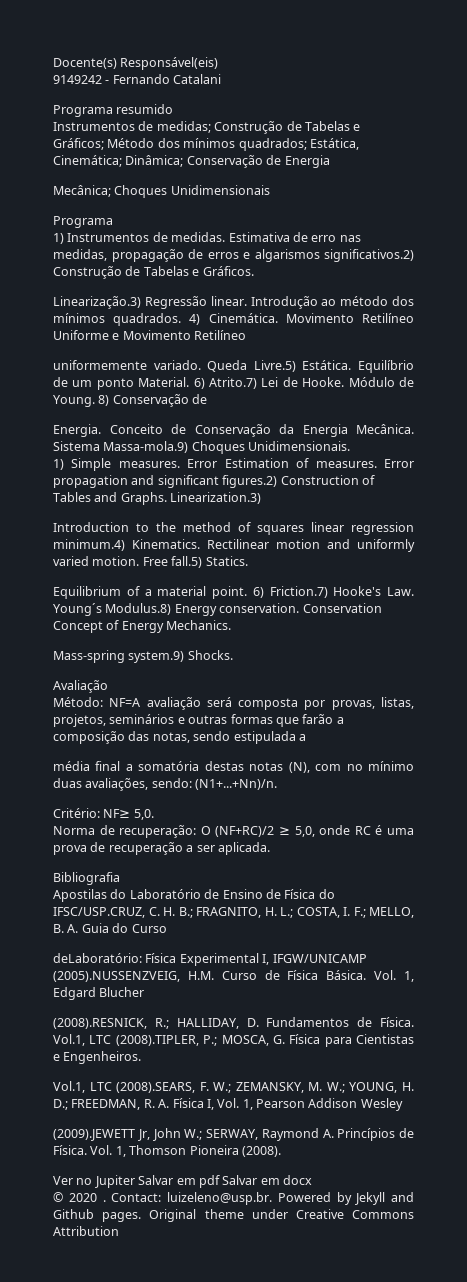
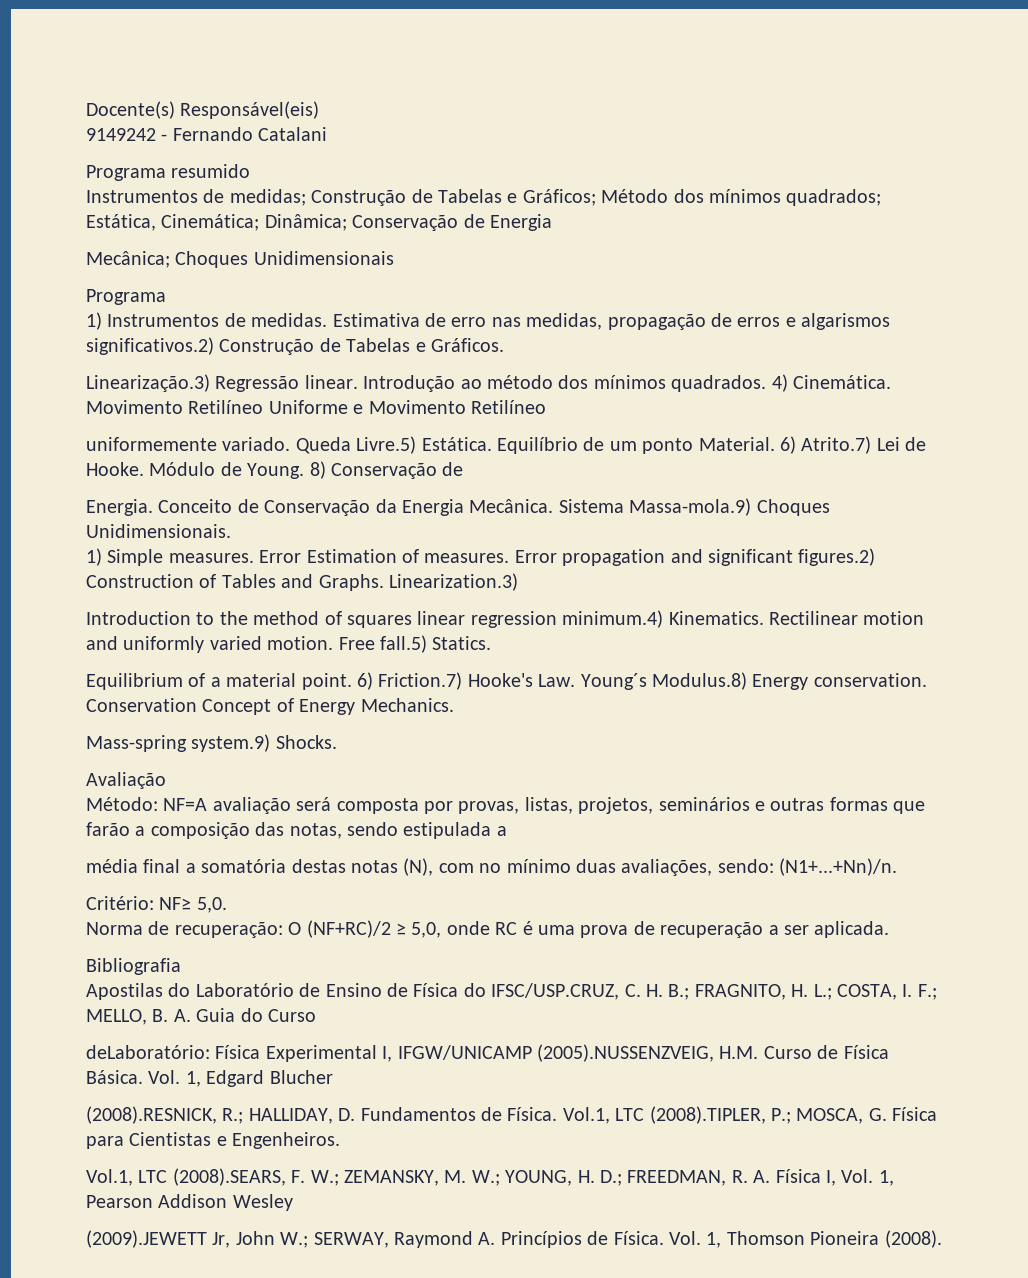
[53,1175,312,1188] [53,1192,414,1205] [53,1209,414,1222] [53,1226,119,1236] // Ver no Jupiter Salvar em pdf Salvar em docx // © 2020 . Contact: luizeleno@usp.br. Powered by Jekyll and Github pages. Original theme under Creative Commons Attribution -> (942, 1239) none

